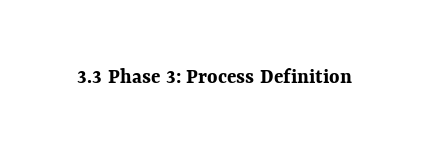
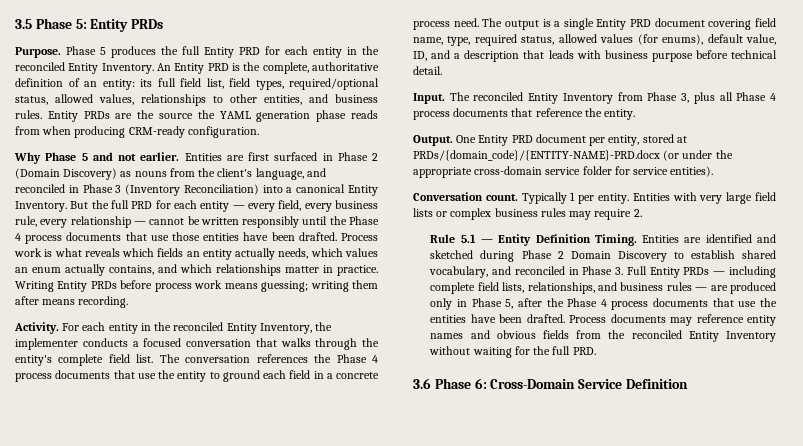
[77,68,255,83] 3.3 Phase 3: Process -> [15,18,164,32] [15,46,379,58] [15,62,380,74] [15,78,379,90] [15,94,378,106] [15,110,379,122] [15,126,259,138] [14,152,378,164] [15,168,326,180] [15,184,378,196] [15,200,378,212] [15,216,379,228] [15,232,378,244] [14,248,378,260] [15,264,378,276] [15,280,378,292] [15,296,129,308] [14,322,333,334] [15,338,379,350] [15,354,378,366] [15,370,379,382] [413,18,776,30] [413,34,776,46] [413,50,777,62] [413,66,442,75] [413,92,776,104] [413,108,636,120] [413,134,687,146] [413,150,733,161] [413,166,714,178] [413,192,776,204] [413,208,642,220] [430,234,776,246] [430,250,776,262] [429,266,776,278] [430,282,776,294] [430,298,777,310] [430,314,776,326] [430,330,776,342] [429,346,596,358] [413,378,623,389] 3.5 Phase 5: Entity PRDs // Purpose. Phase 5 produces the full Entity PRD for each entity in the reconciled Entity Inventory. An Entity PRD is the complete, authoritative definition of an entity: its full field list, field types, required/optional status, allowed values, relationships to other entities, and business rules. Entity PRDs are the source the YAML generation phase reads from when producing CRM-ready configuration. // Why Phase 5 and not earlier. Entities are first surfaced in Phase 2 (Domain Discovery) as nouns from the client's language, and reconciled in Phase 3 (Inventory Reconciliation) into a canonical Entity Inventory. But the full PRD for each entity — every field, every business rule, every relationship — cannot be written responsibly until the Phase 4 process documents that use those entities have been drafted. Process work is what reveals which fields an entity actually needs, which values an enum actually contains, and which relationships matter in practice. Writing Entity PRDs before process work means guessing; writing them after means recording. // Activity. For each entity in the reconciled Entity Inventory, the implementer conducts a focused conversation that walks through the entity's complete field list. The conversation references the Phase 4 process documents that use the entity to ground each field in a concrete process need. The output is a single Entity PRD document covering field name, type, required status, allowed values (for enums), default value, ID, and a description that leads with business purpose before technical detail. // Input. The reconciled Entity Inventory from Phase 3, plus all Phase 4 process documents that reference the entity. // Output. One Entity PRD document per entity, stored at PRDs/{domain_code}/{ENTITY-NAME}-PRD.docx (or under the appropriate cross-domain service folder for service entities). // Conversation count. Typically 1 per entity. Entities with very large field lists or complex business rules may require 2. // Rule 5.1 — Entity Definition Timing. Entities are identified and sketched during Phase 2 Domain Discovery to establish shared vocabulary, and reconciled in Phase 3. Full Entity PRDs — including complete field lists, relationships, and business rules — are produced only in Phase 5, after the Phase 4 process documents that use the entities have been drafted. Process documents may reference entity names and obvious fields from the reconciled Entity Inventory without waiting for the full PRD. // 3.6 Phase 6: Cross-Domain Service

